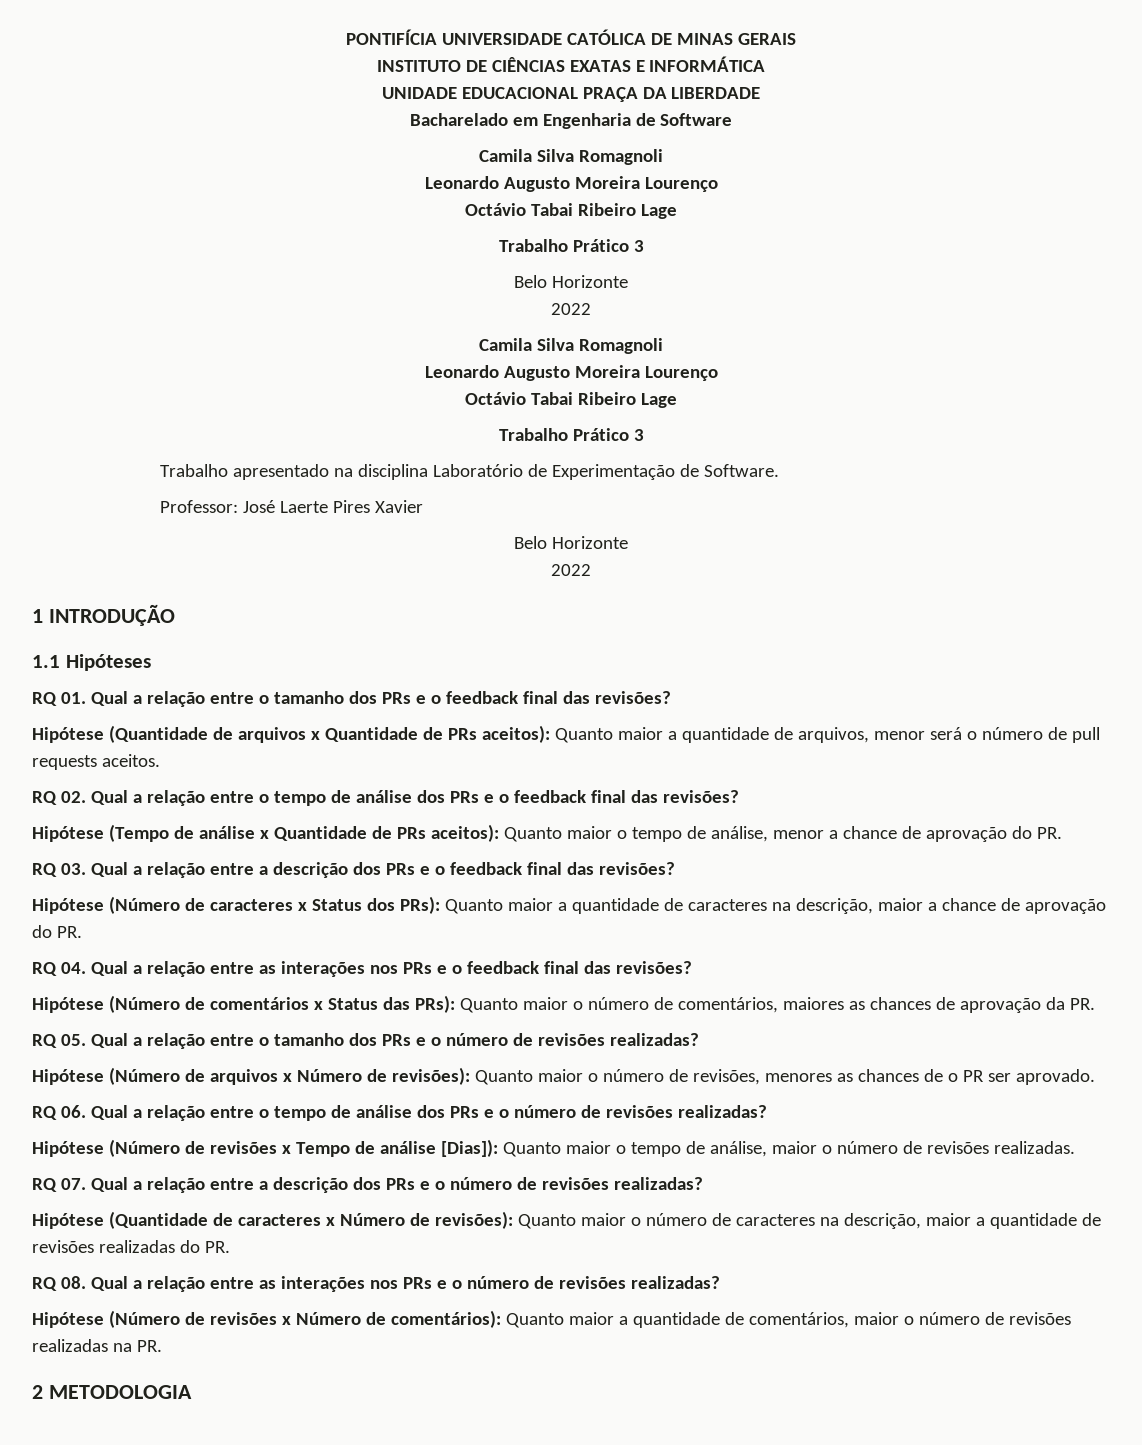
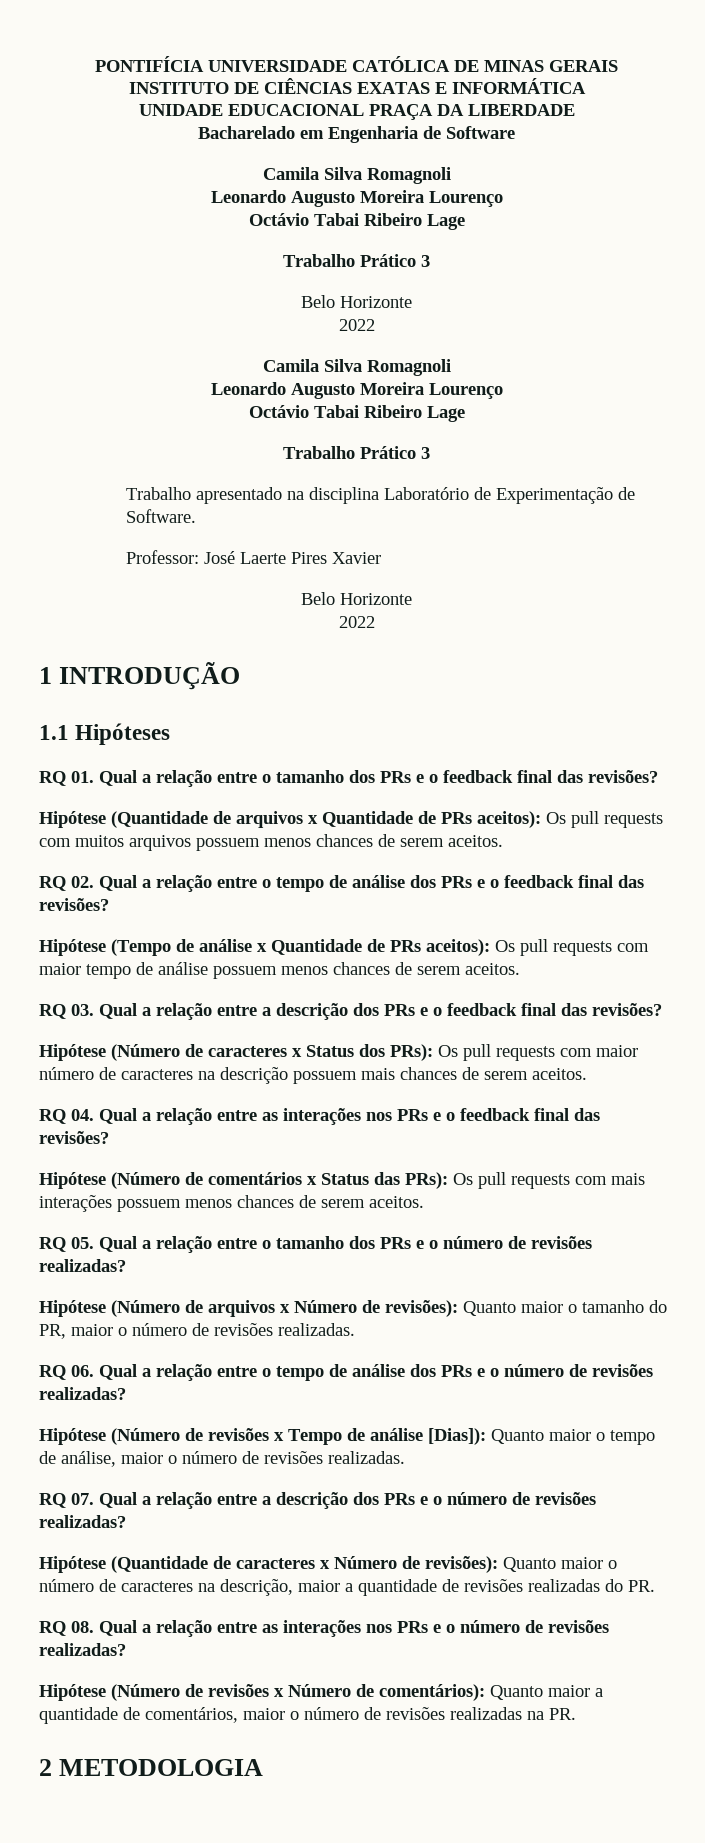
[554,727,1100,743] [32,755,97,770] Quanto maior a quantidade de arquivos, menor será o número de pull requests -> [546,811,663,828] [39,834,444,851] Os pull requests com muitos arquivos possuem menos chances de serem
[503,826,1062,842] Quanto maior o tempo de análise, menor a chance de aprovação do PR. -> [495,939,649,956] [39,962,520,979] Os pull requests com maior tempo de análise possuem menos chances de serem aceitos.
[444,898,1106,914] [32,925,82,938] Quanto maior a quantidade de caracteres na descrição, maior a chance de aprovação do PR. -> [438,1044,638,1061] [39,1067,587,1084] Os pull requests com maior número de caracteres na descrição possuem mais chances de serem aceitos.
[459,997,1095,1013] Quanto maior o número de comentários, maiores as chances de aprovação da PR. -> [453,1172,645,1189] [39,1195,424,1212] Os pull requests com mais interações possuem menos chances de serem aceitos.
[602,1069,1095,1085] número de revisões, menores as chances de o PR ser aprovado. -> [582,1300,667,1313] [39,1323,355,1339] tamanho do PR, maior o número de revisões realizadas.

